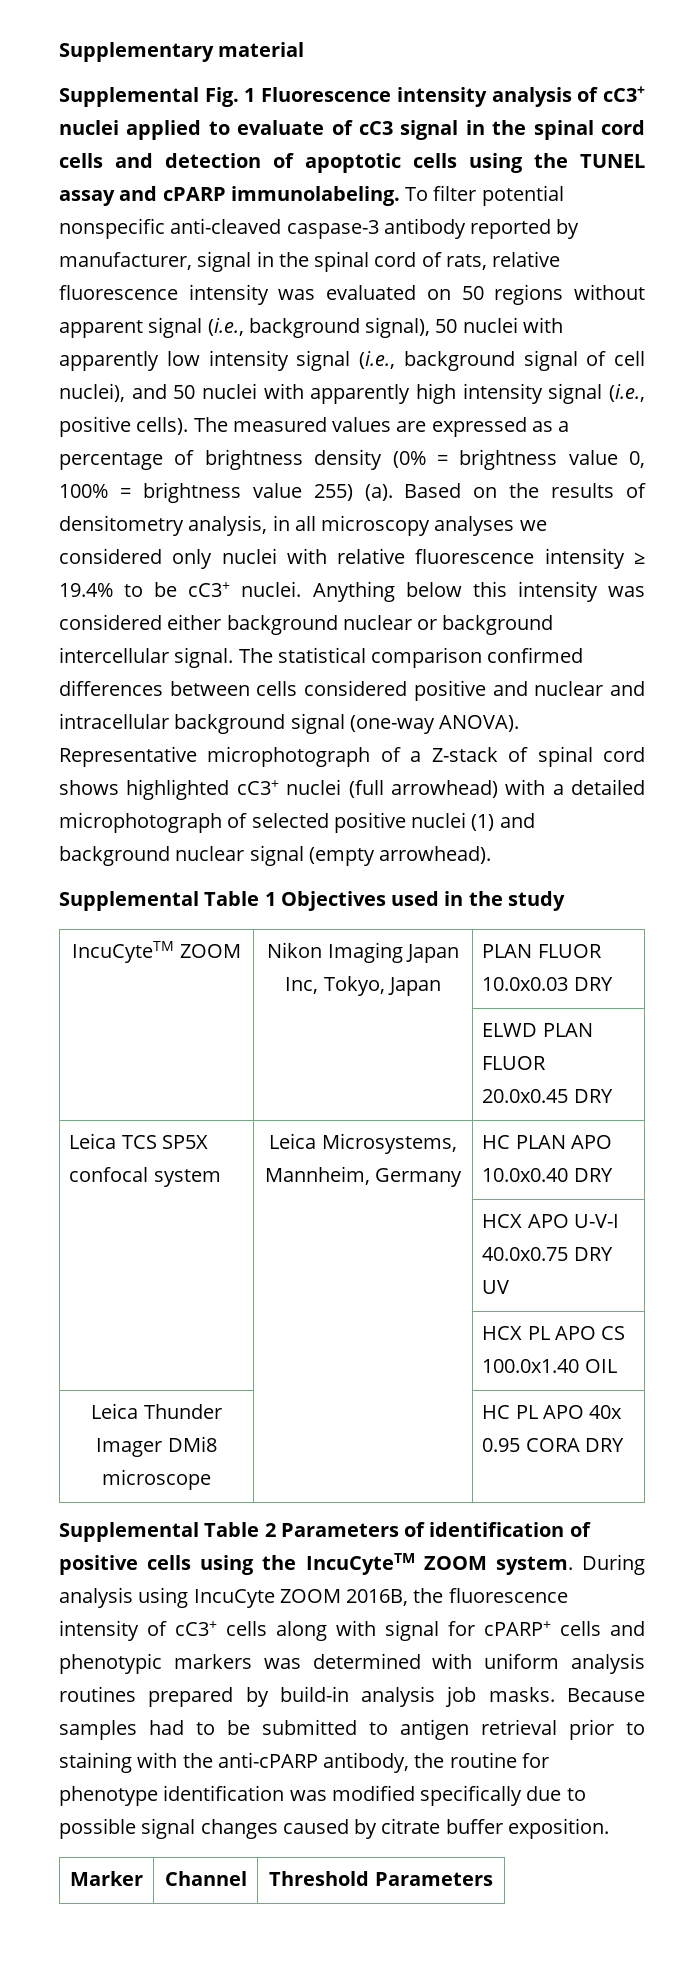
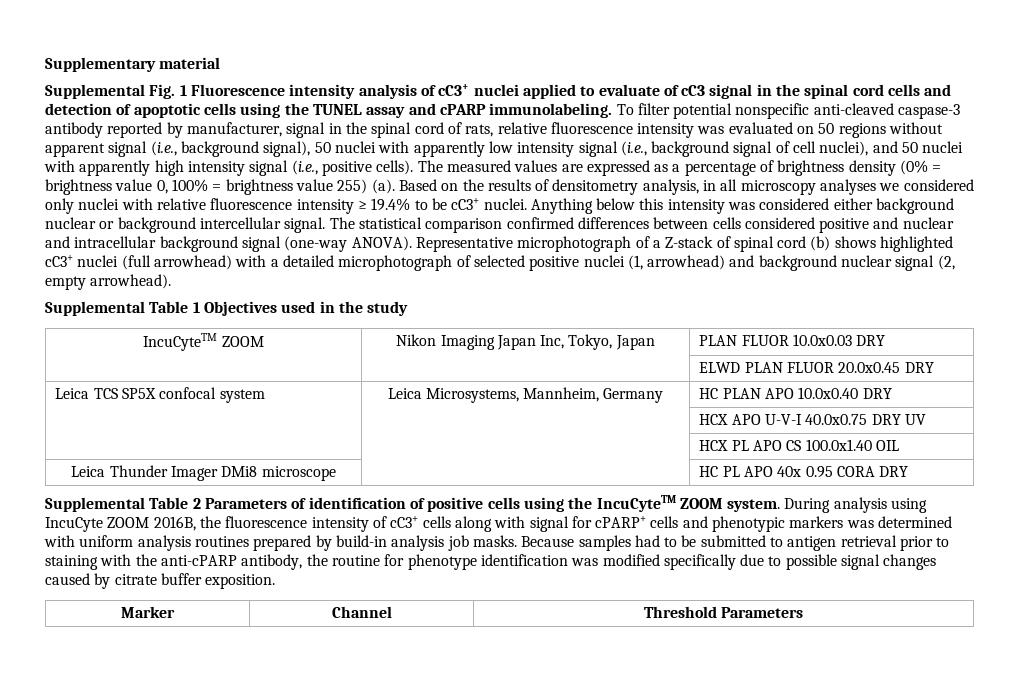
(646, 754) none -> [810,236,831,251] (b)
[471,814,495,831] (1) -> [627,255,726,270] (1, arrowhead)
[308,847,375,866] (empty -> [937,255,955,270] [45,276,86,290] (2, empty

